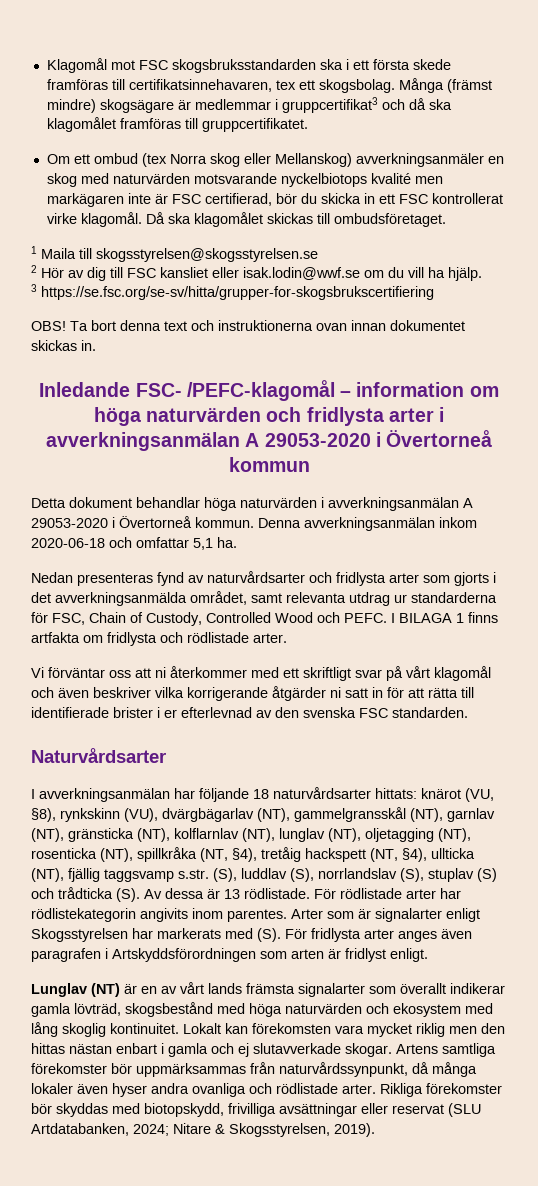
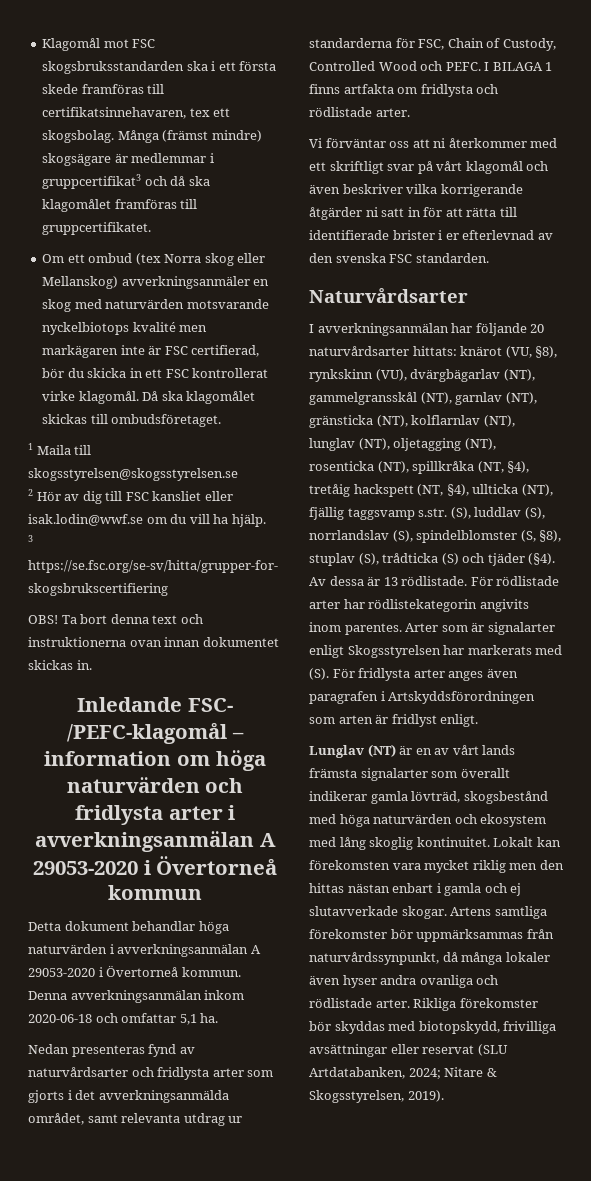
[253,789,269,799] 18 -> [530,324,545,333] 20
[428,868,497,882] [31,887,140,902] stuplav (S) och trådticka (S). -> [416,530,562,543] [309,553,556,566] spindelblomster (S, §8), stuplav (S), trådticka (S) och tjäder (§4).

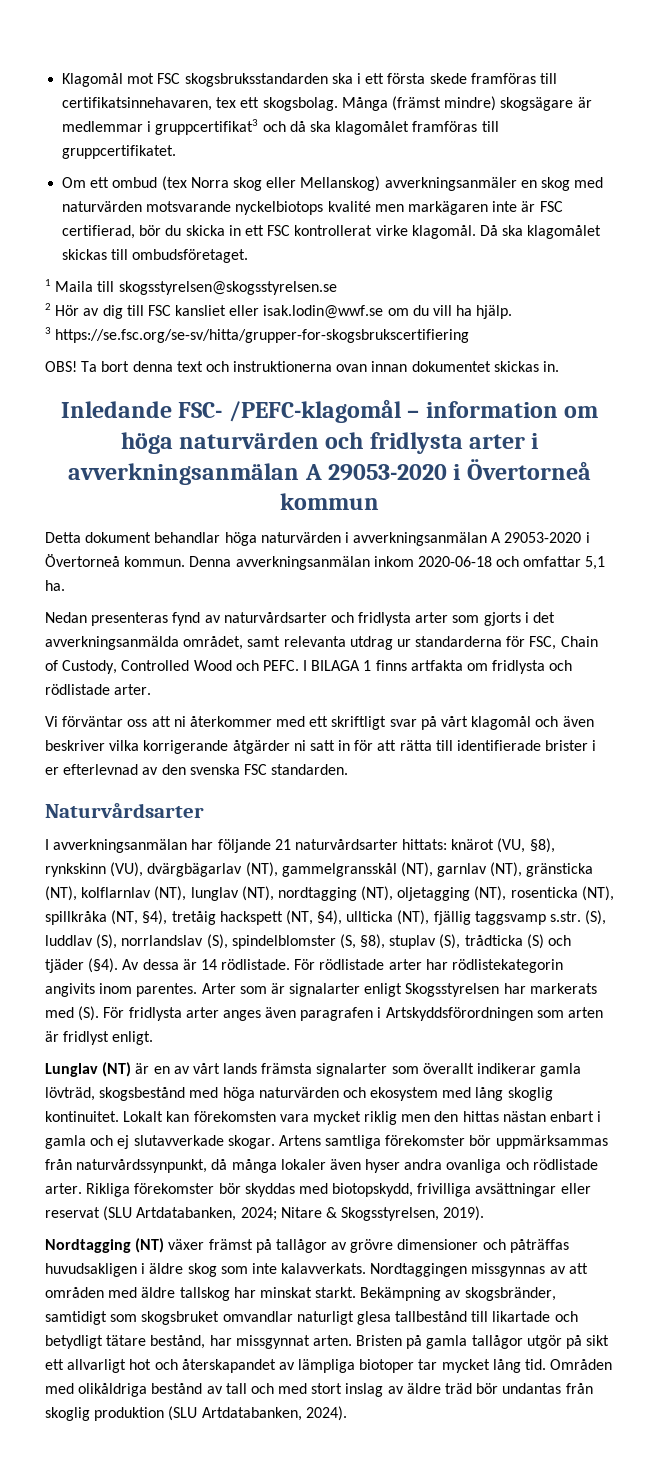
[530,324,545,333] 20 -> [274,839,291,850] 21
(390, 444) none -> [277,886,394,901] nordtagging (NT),
[383,577,398,586] 13 -> [200,959,217,970] 14
(444, 1096) none -> [45,1238,569,1253] [45,1263,588,1277] [45,1287,556,1301] [45,1311,578,1325] [45,1335,610,1349] [45,1359,613,1373] [45,1383,593,1397] [45,1406,347,1421] // Nordtagging (NT) växer främst på tallågor av grövre dimensioner och påträffas huvudsakligen i äldre skog som inte kalavverkats. Nordtaggingen missgynnas av att områden med äldre tallskog har minskat starkt. Bekämpning av skogsbränder, samtidigt som skogsbruket omvandlar naturligt glesa tallbestånd till likartade och betydligt tätare bestånd, har missgynnat arten. Bristen på gamla tallågor utgör på sikt ett allvarligt hot och återskapandet av lämpliga biotoper tar mycket lång tid. Områden med olikåldriga bestånd av tall och med stort inslag av äldre träd bör undantas från skoglig produktion (SLU Artdatabanken, 2024).

